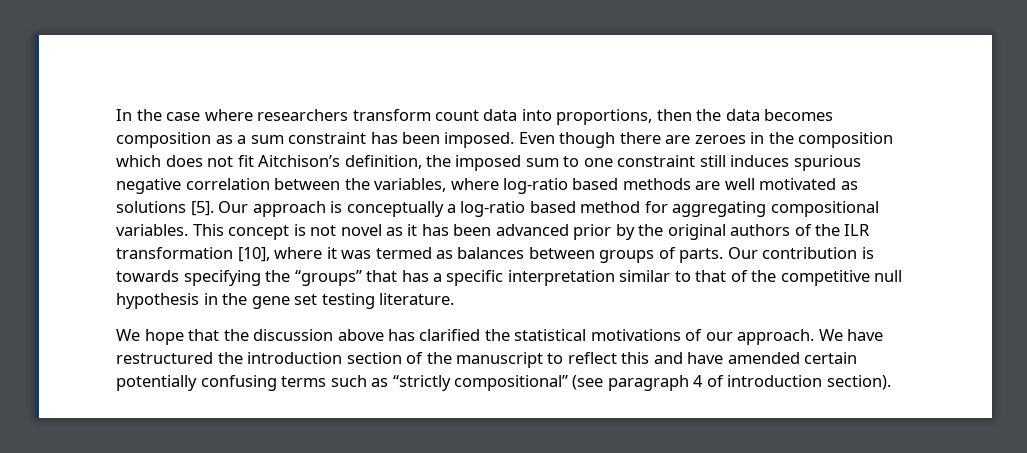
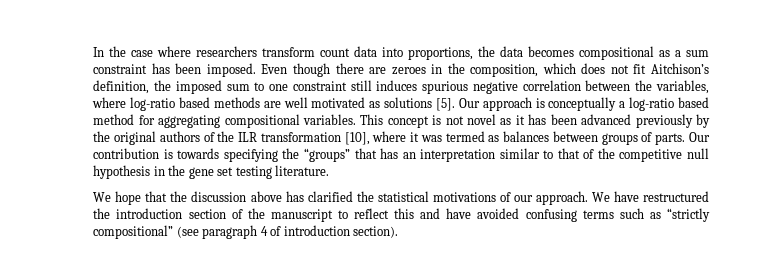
[656,109,692,121] then -> (474, 53) none
[116,132,212,148] composition -> [579,46,655,60] compositional
[798,132,894,148] composition -> [470,64,539,77] composition,
[573,224,612,240] prior -> [635,114,693,128] previously
[432,270,504,286] a specific -> [402,152,416,159] an
[727,352,858,364] [116,375,198,391] amended certain potentially -> [477,208,520,219] avoided

